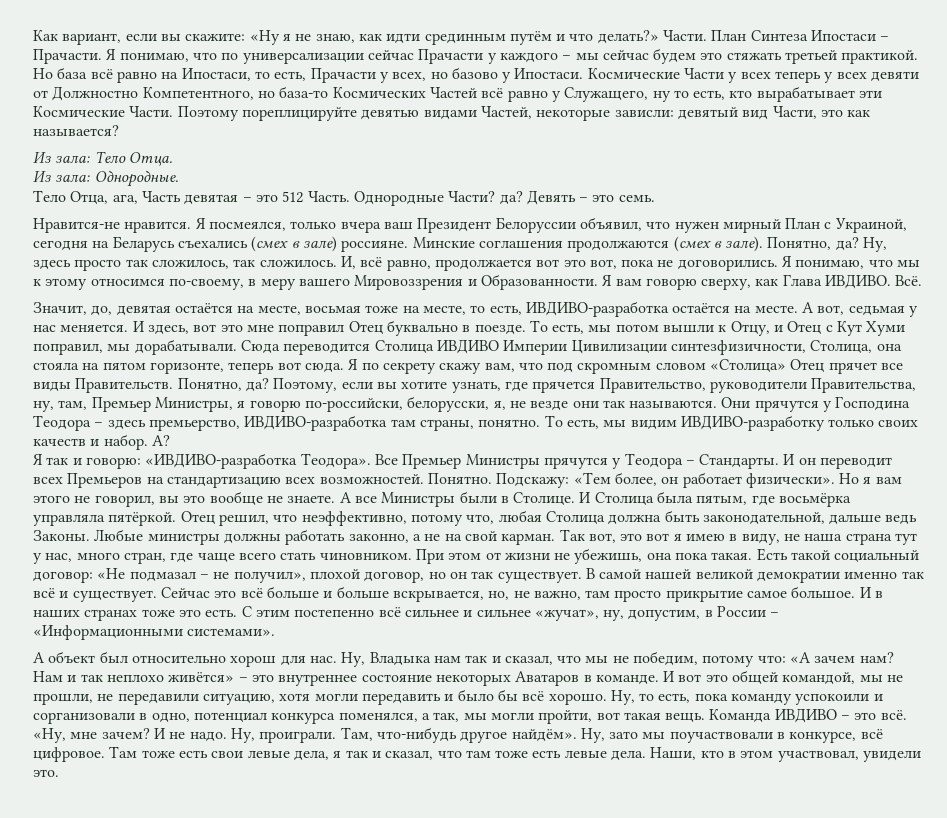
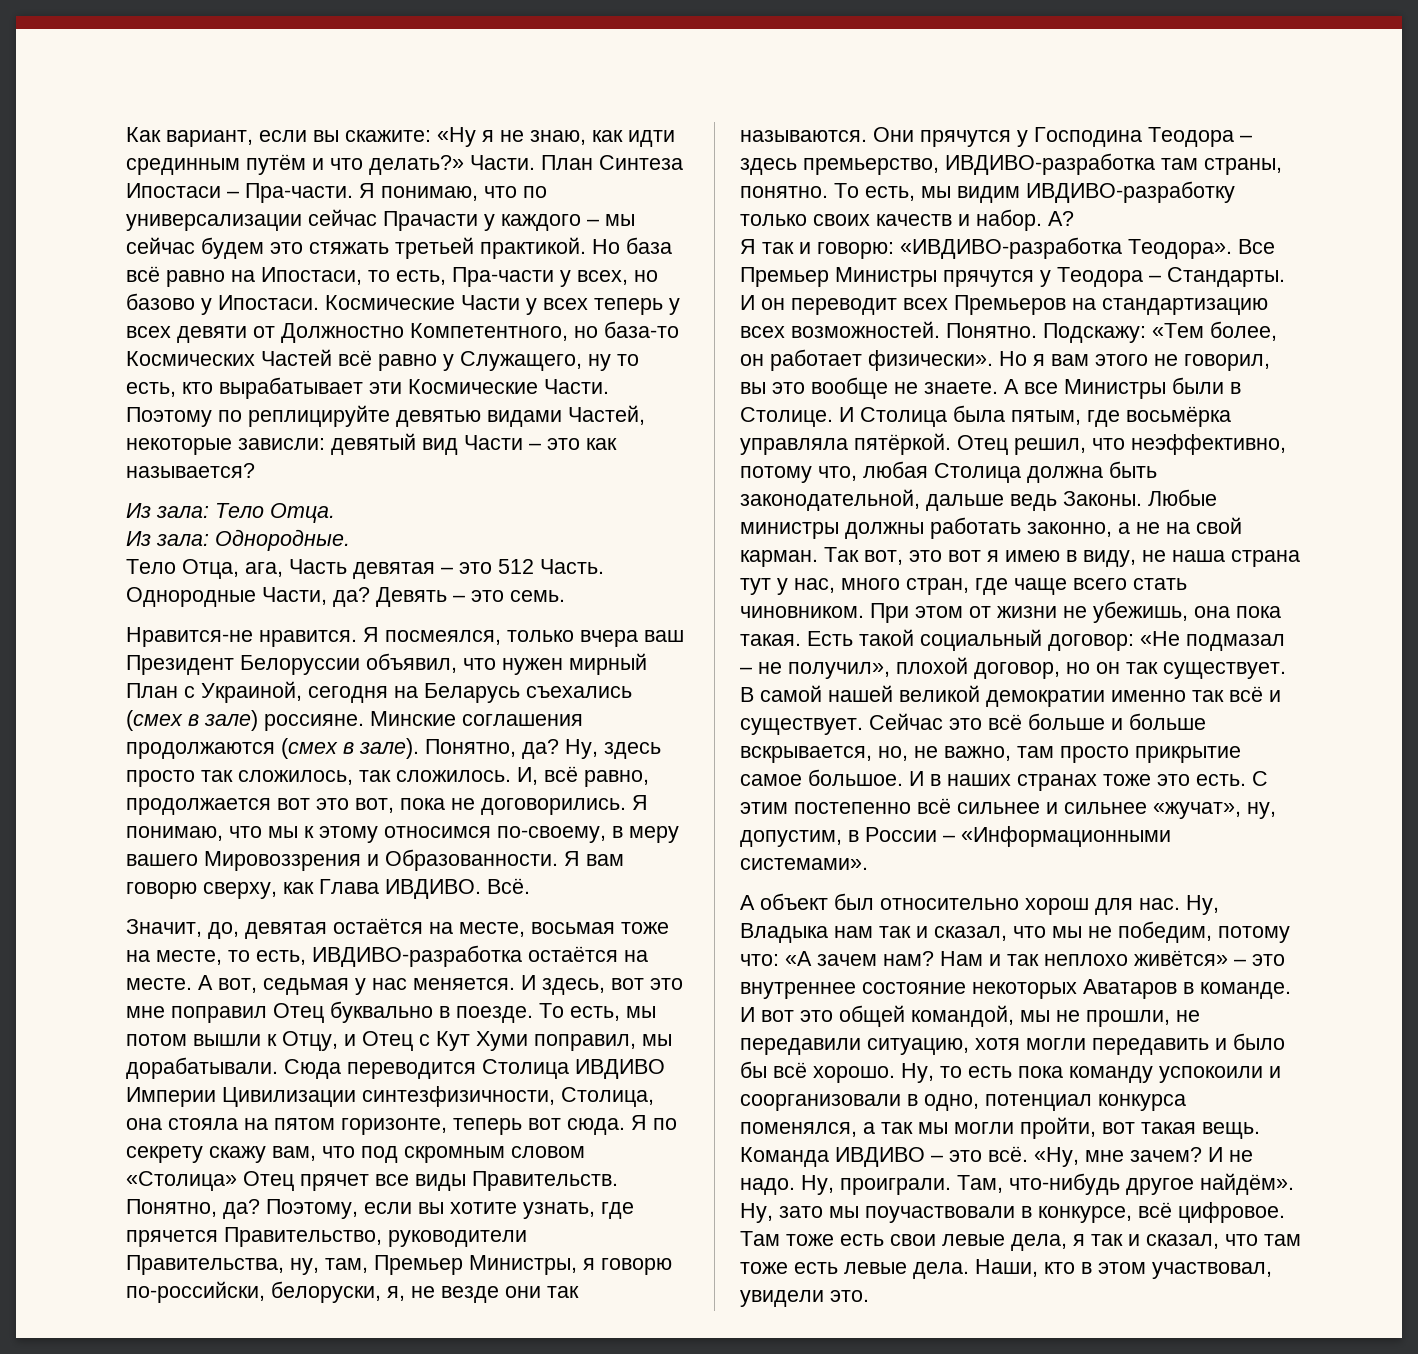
[33,49,102,64] Прачасти. -> [245,183,353,203] Пра-части.
[310,68,376,83] Прачасти -> [452,267,554,287] Пра-части
[241,107,357,121] пореплицируйте -> [218,405,390,427] по реплицируйте
[772,106,817,119] Части, -> [464,435,541,450] Части –
[448,191,496,202] Части? -> [262,587,327,605] Части,
[407,396,490,412] белорусски, -> [271,1281,381,1303] белоруски,
[658,693,691,703] есть, -> [968,1066,1012,1078] есть
[33,712,135,724] сорганизовали -> [740,1094,901,1111] соорганизовали
[433,712,460,722] так, -> [881,1122,913,1134] так

